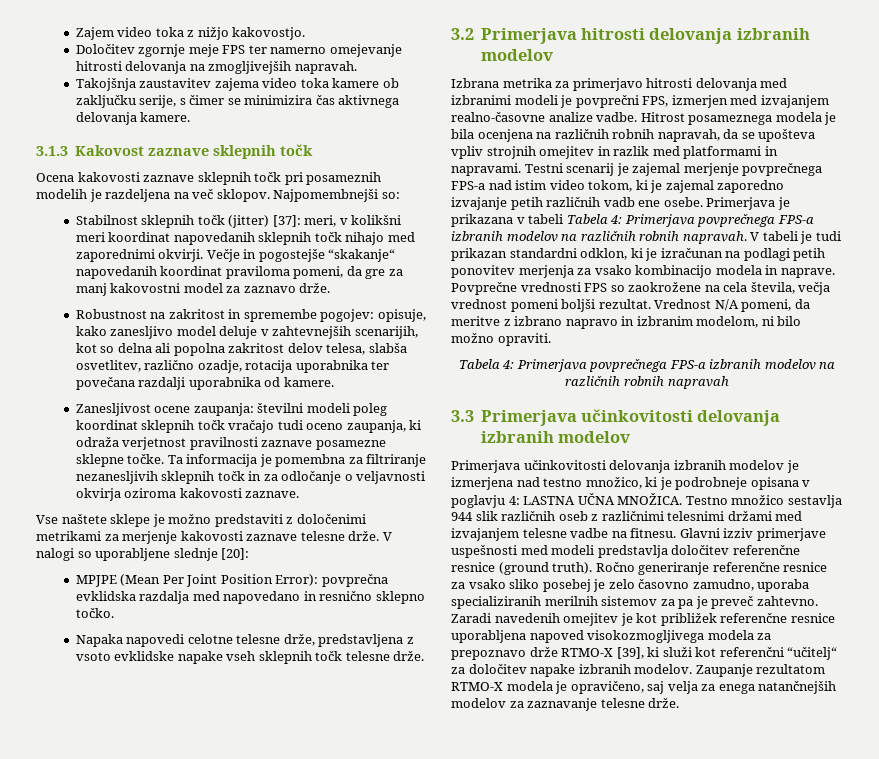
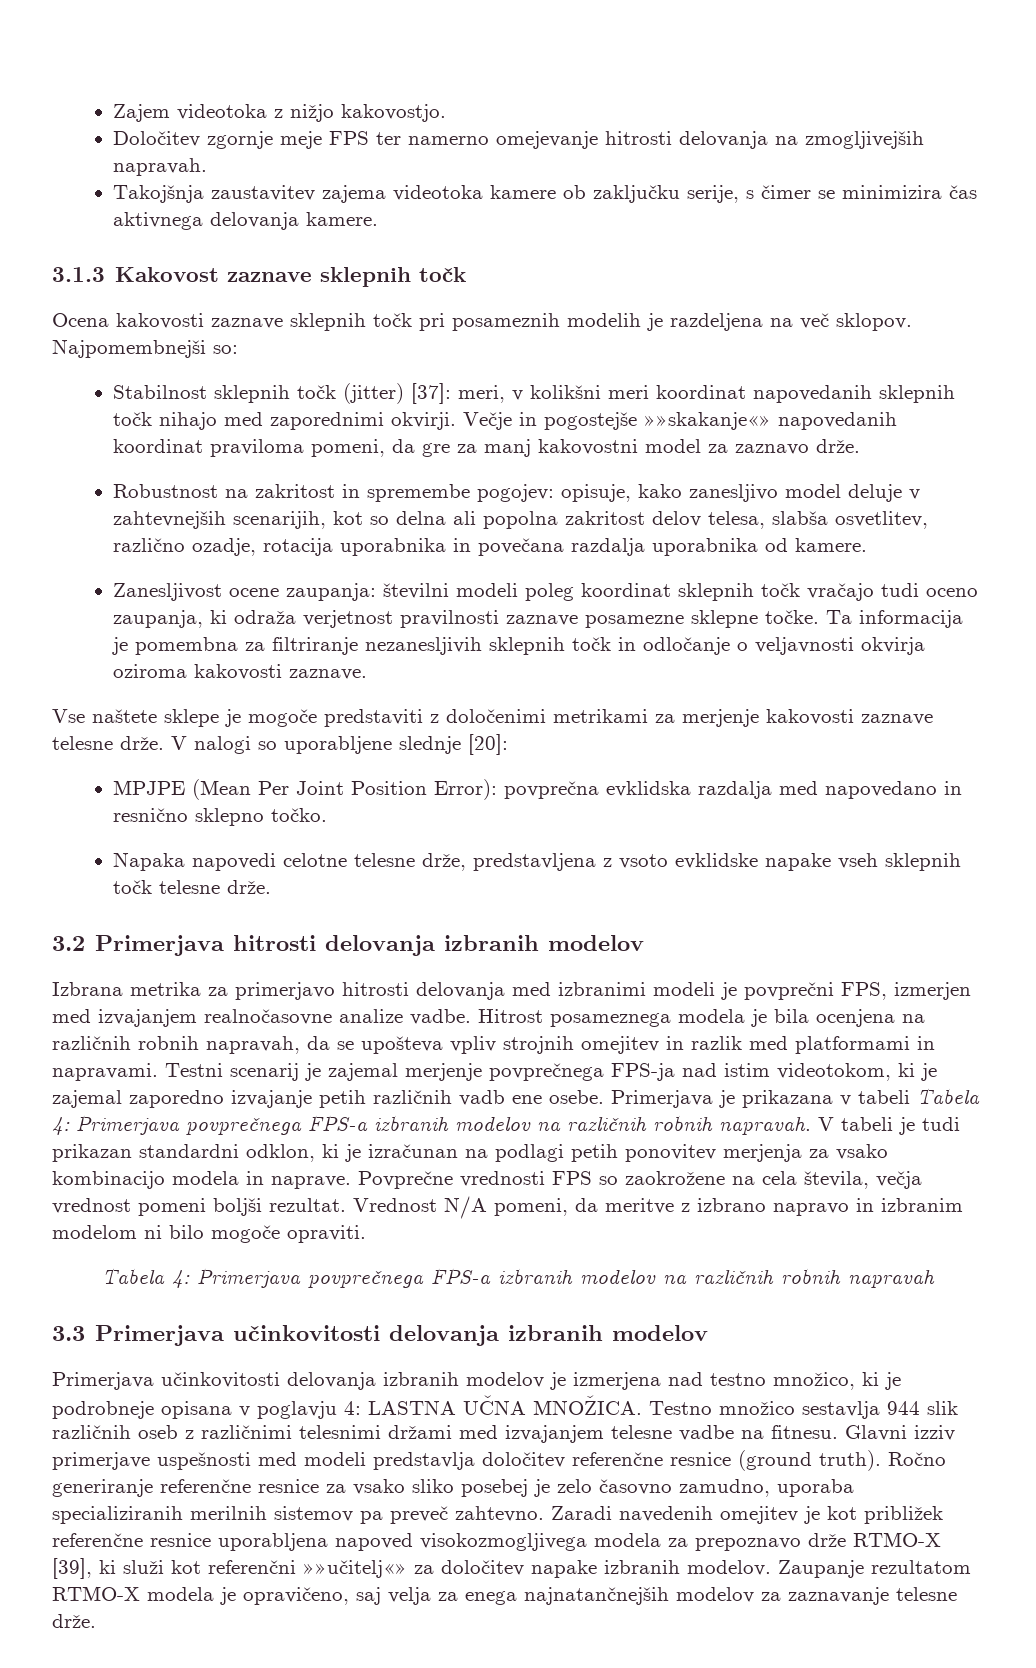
[117,27,184,37] video toka -> [177,104,268,120] videotoka
[262,78,329,88] video toka -> [393,185,484,201] videotoka
[328,249,396,262] “skakanje“ -> [644,412,772,430] »»skakanje«»
[371,361,390,370] [75,377,186,390] ter povečana razdalji -> [453,538,646,556] in povečana razdalja
[263,474,278,481] za -> (637, 644) none
[168,514,212,524] možno -> [248,709,317,727] mogoče
[451,112,545,122] realno-časovne -> [204,1009,332,1025] realnočasovne
[451,181,485,190] FPS-a -> [611,1063,675,1081] FPS-ja
[549,180,633,192] video tokom, -> [777,1063,891,1081] videotokom,
[696,316,759,328] modelom, -> [52,1225,137,1239] modelom
[451,333,494,343] možno -> [211,1225,280,1243] mogoče
[660,596,708,609] za pa je -> [360,1511,383,1524] pa
[787,647,838,660] “učitelj“ -> [303,1560,407,1578] »»učitelj«»
[758,681,837,694] natančnejših -> [524,1587,669,1605] najnatančnejših

